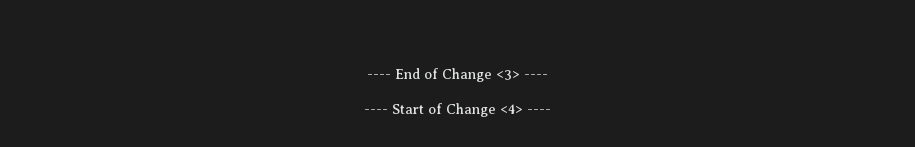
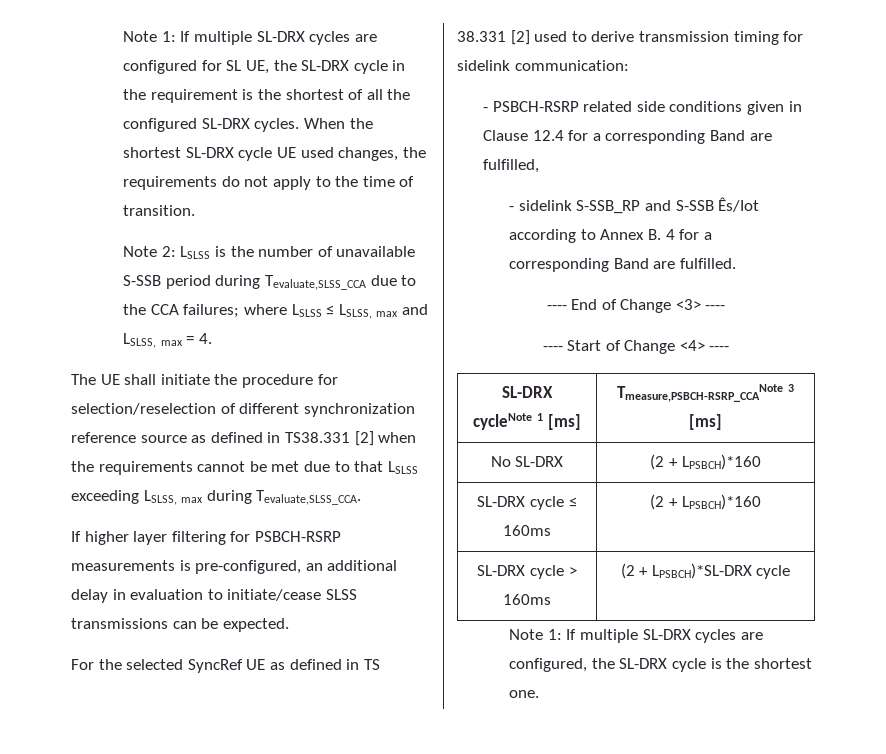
(367, 76) none -> [123,31,377,45] [123,60,406,74] [123,89,411,103] [123,118,373,132] [123,147,426,161] [123,176,415,190] [123,205,196,216] [123,246,416,259] [123,275,417,290] [123,304,428,319] [123,333,213,348] [71,374,338,388] [71,403,415,417] [71,431,417,446] [71,461,418,475] [71,490,362,505] [71,531,341,545] [71,560,398,574] [71,589,357,603] [71,618,289,632] [71,659,380,673] [457,30,804,45] [457,60,629,71] [483,101,802,115] [483,130,772,144] [483,159,540,173] [509,197,760,214] [509,229,712,243] [509,258,737,272] Note 1: If multiple SL-DRX cycles are configured for SL UE, the SL-DRX cycle in the requirement is the shortest of all the configured SL-DRX cycles. When the shortest SL-DRX cycle UE used changes, the requirements do not apply to the time of transition. // Note 2: LSLSS is the number of unavailable S-SSB period during Tevaluate,SLSS_CCA due to the CCA failures; where LSLSS ≤ LSLSS, max and LSLSS, max = 4. // The UE shall initiate the procedure for selection/reselection of different synchronization reference source as defined in TS38.331 [2] when the requirements cannot be met due to that LSLSS exceeding LSLSS, max during Tevaluate,SLSS_CCA. // If higher layer filtering for PSBCH-RSRP measurements is pre-configured, an additional delay in evaluation to initiate/cease SLSS transmissions can be expected. // For the selected SyncRef UE as defined in TS 38.331 [2] used to derive transmission timing for sidelink communication: // - PSBCH-RSRP related side conditions given in Clause 12.4 for a corresponding Band are fulfilled, // - sidelink S-SSB_RP and S-SSB Ês/Iot according to Annex B. 4 for a corresponding Band are fulfilled. //
(551, 111) none -> [502,386,553,398] [473,413,581,430] [617,384,794,402] [689,414,722,430] [490,456,564,467] [650,454,761,470] [477,496,577,510] [503,525,551,536] [650,494,761,510] [477,565,577,579] [503,594,551,605] [620,563,791,579] [509,629,763,643] [509,658,812,672] [509,690,540,698] // SL-DRX cycleNote 1 [ms] | Tmeasure,PSBCH-RSRP_CCANote 3 [ms] // No SL-DRX | (2 + LPSBCH)*160 // SL-DRX cycle ≤ 160ms | (2 + LPSBCH)*160 // SL-DRX cycle > 160ms | (2 + LPSBCH)*SL-DRX cycle // Note 1: If multiple SL-DRX cycles are configured, the SL-DRX cycle is the shortest one.

